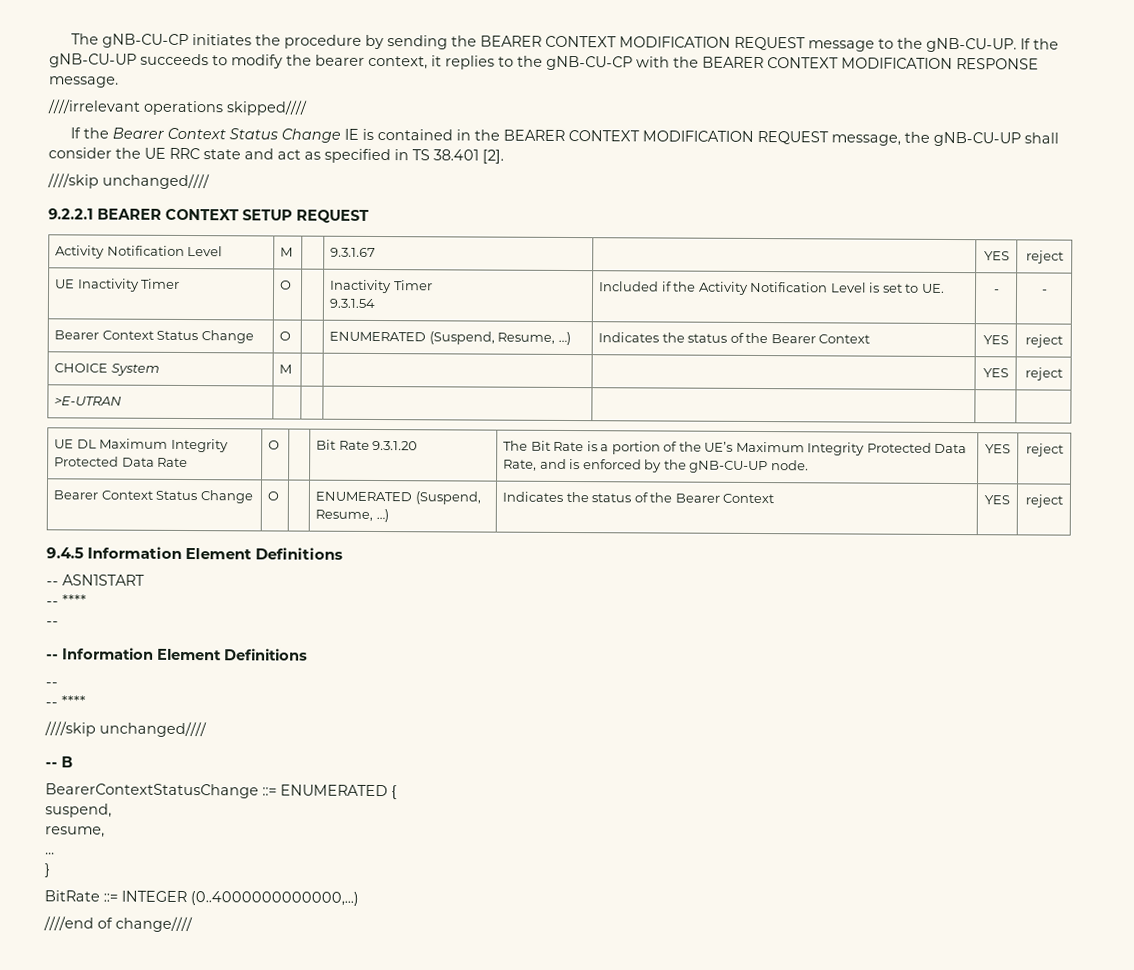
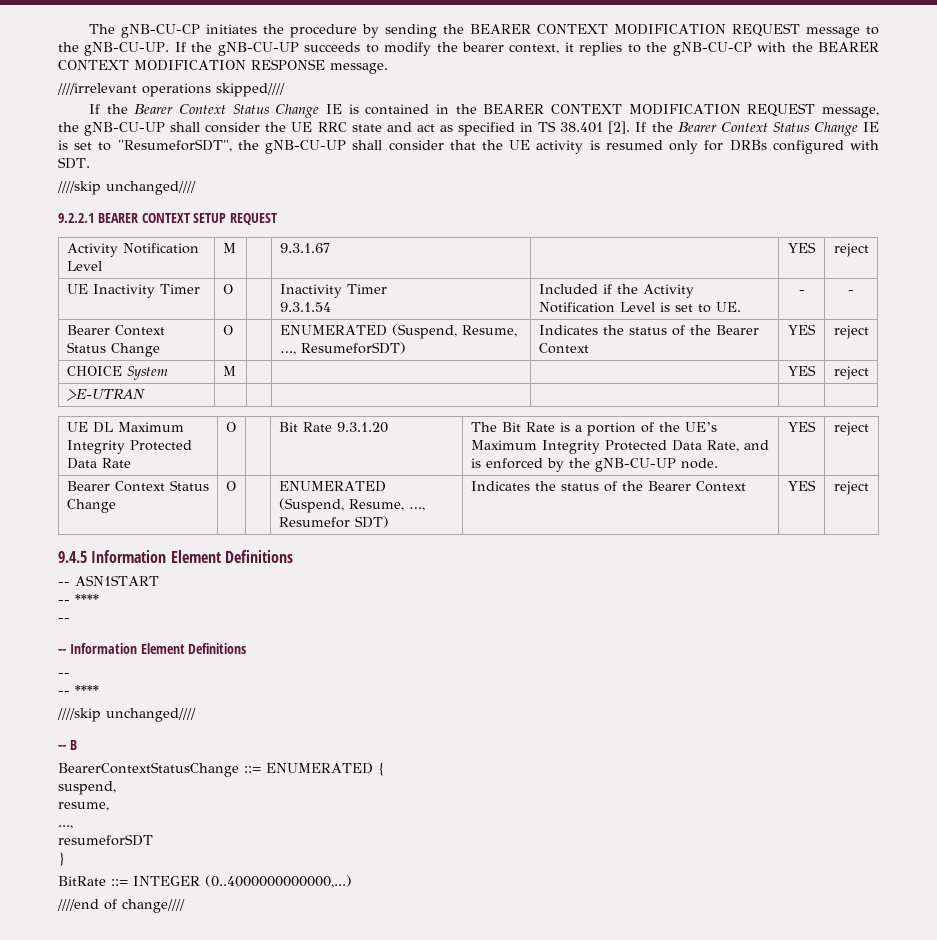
(504, 156) none -> [635,122,879,136] [58,139,879,154] [58,157,90,169] If the Bearer Context Status Change IE is set to "ResumeforSDT", the gNB-CU-UP shall consider that the UE activity is resumed only for DRBs configured with SDT.
[557,331,571,346] …) -> [279,342,406,355] …, ResumeforSDT)
[375,508,389,523] …) -> [408,507,425,511] [278,516,389,528] …, Resumefor SDT)
[45,852,55,855] ... -> [58,825,73,829] [58,834,153,846] ..., // resumeforSDT

